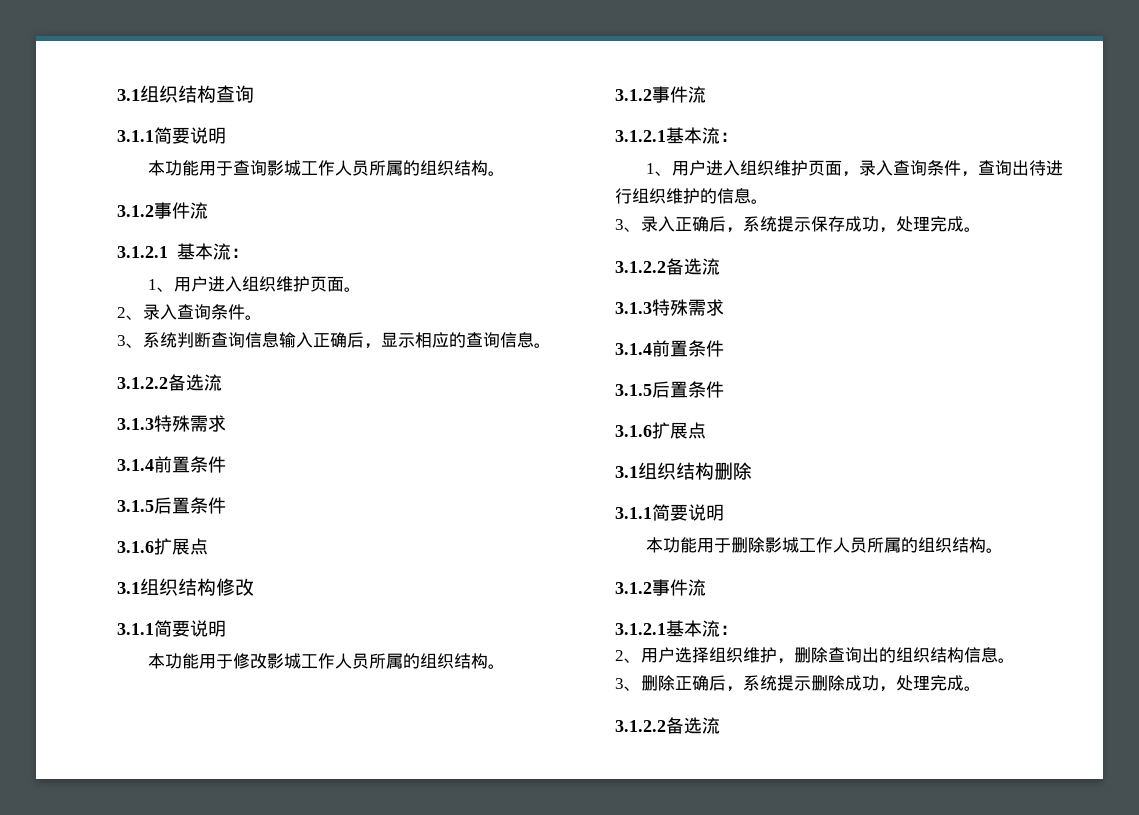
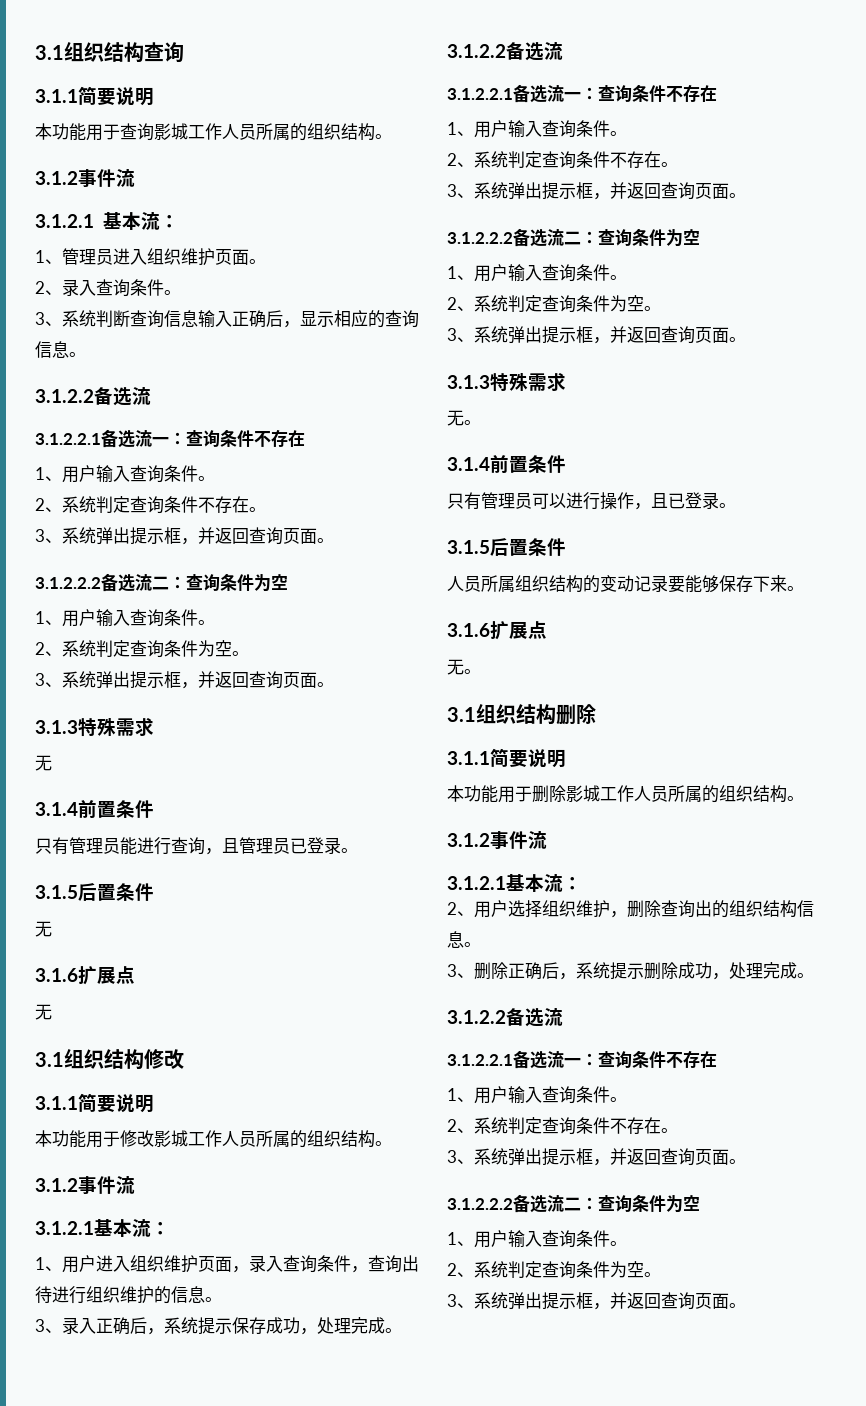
[174,276,209,292] 用户 -> [62,248,113,265] 管理员
[117,415,226,432] [117,456,226,473] [117,497,226,514] [117,538,208,555] // 3.1.3特殊需求 // 3.1.4前置条件 // 3.1.5后置条件 // 3.1.6扩展点 -> [35,429,305,448] [35,465,215,483] [35,496,266,514] [35,527,334,545] [35,573,288,592] [35,609,215,627] [35,640,249,658] [35,671,334,689] [35,717,154,737] [35,755,52,771] [35,800,154,819] [35,837,358,855] [35,883,154,901] [35,921,52,937] [35,966,135,985] [35,1004,52,1020] // 3.1.2.2.1备选流一：查询条件不存在 // 1、用户输入查询条件。 // 2、系统判定查询条件不存在。 // 3、系统弹出提示框，并返回查询页面。 // 3.1.2.2.2备选流二：查询条件为空 // 1、用户输入查询条件。 // 2、系统判定查询条件为空。 // 3、系统弹出提示框，并返回查询页面。 // 3.1.3特殊需求 // 无 // 3.1.4前置条件 // 只有管理员能进行查询，且管理员已登录。 // 3.1.5后置条件 // 无 // 3.1.6扩展点 // 无
[615,299,724,316] [615,340,724,357] [615,381,724,398] [615,422,706,439] // 3.1.3特殊需求 // 3.1.4前置条件 // 3.1.5后置条件 // 3.1.6扩展点 -> [447,84,717,103] [447,120,627,138] [447,151,678,169] [447,182,746,200] [447,228,700,247] [447,264,627,282] [447,295,661,313] [447,326,746,344] [447,372,566,392] [447,410,481,426] [447,455,566,474] [447,492,736,510] [447,538,566,556] [447,575,804,593] [447,621,547,640] [447,659,481,675] // 3.1.2.2.1备选流一：查询条件不存在 // 1、用户输入查询条件。 // 2、系统判定查询条件不存在。 // 3、系统弹出提示框，并返回查询页面。 // 3.1.2.2.2备选流二：查询条件为空 // 1、用户输入查询条件。 // 2、系统判定查询条件为空。 // 3、系统弹出提示框，并返回查询页面。 // 3.1.3特殊需求 // 无。 // 3.1.4前置条件 // 只有管理员可以进行操作，且已登录。 // 3.1.5后置条件 // 人员所属组织结构的变动记录要能够保存下来。 // 3.1.6扩展点 // 无。
(720, 725) none -> [447,1050,717,1069] [447,1086,627,1104] [447,1117,678,1135] [447,1148,746,1166] [447,1194,700,1213] [447,1230,627,1248] [447,1261,661,1279] [447,1292,746,1310] // 3.1.2.2.1备选流一：查询条件不存在 // 1、用户输入查询条件。 // 2、系统判定查询条件不存在。 // 3、系统弹出提示框，并返回查询页面。 // 3.1.2.2.2备选流二：查询条件为空 // 1、用户输入查询条件。 // 2、系统判定查询条件为空。 // 3、系统弹出提示框，并返回查询页面。

